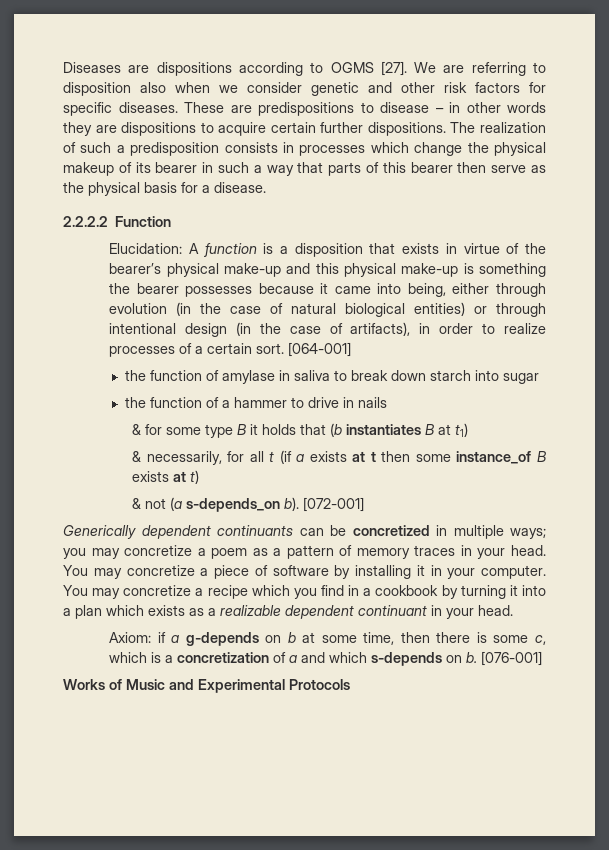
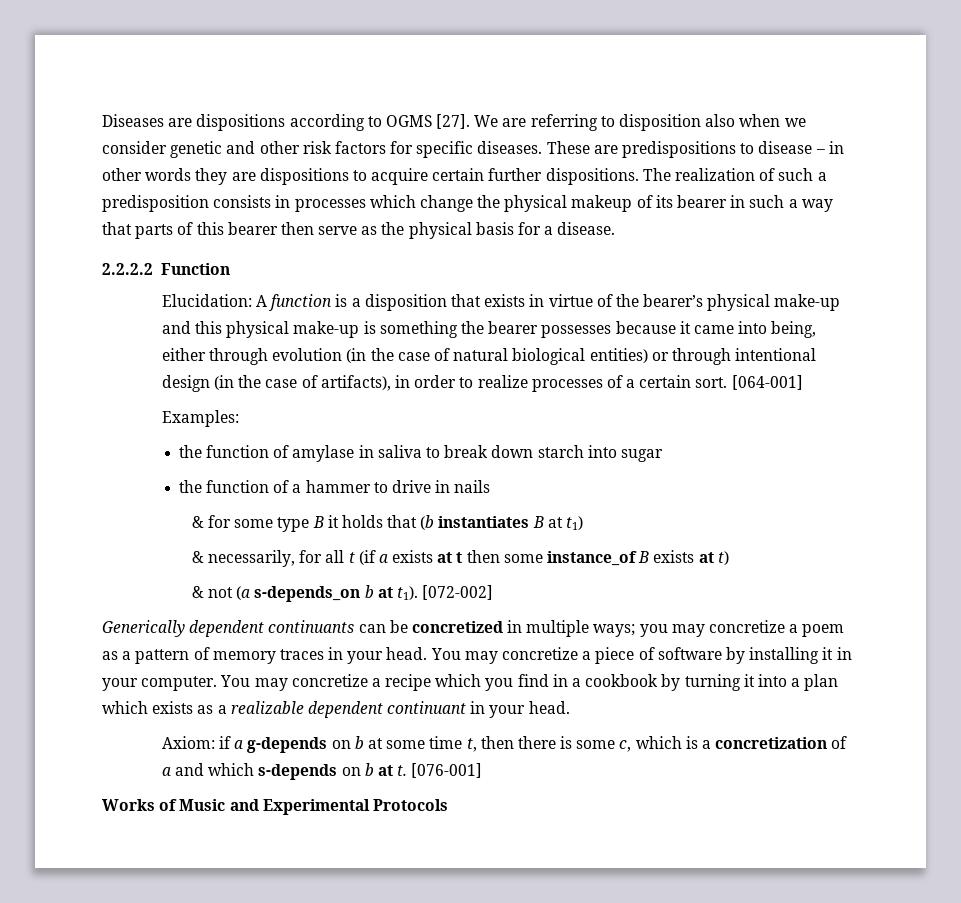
(352, 349) none -> [161,410,239,427] // Examples:
[284,497,365,512] b). [072-001] -> [364,585,494,600] b at t1). [072-002]
[363,632,395,645] time, -> [429,736,477,752] time t,
[466,652,478,663] b. -> [364,763,408,776] b at t.

